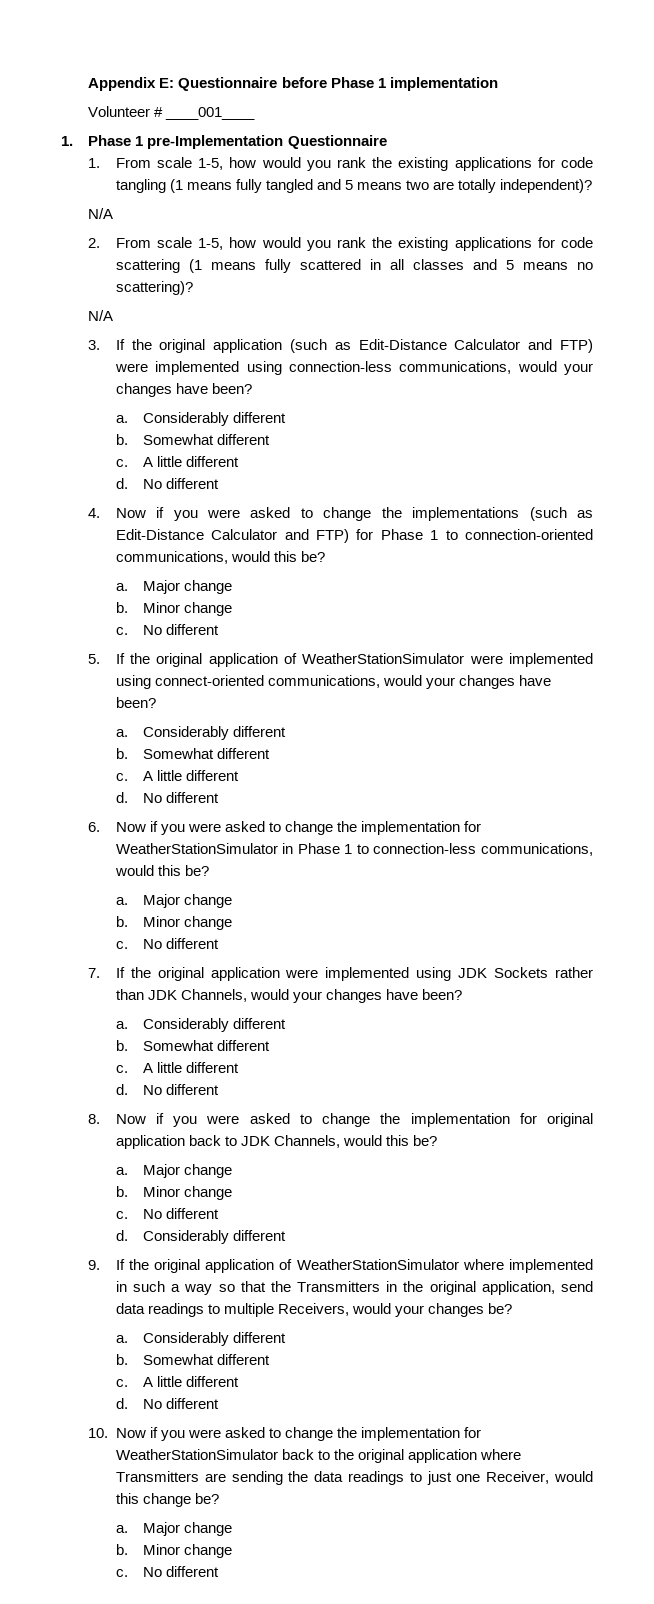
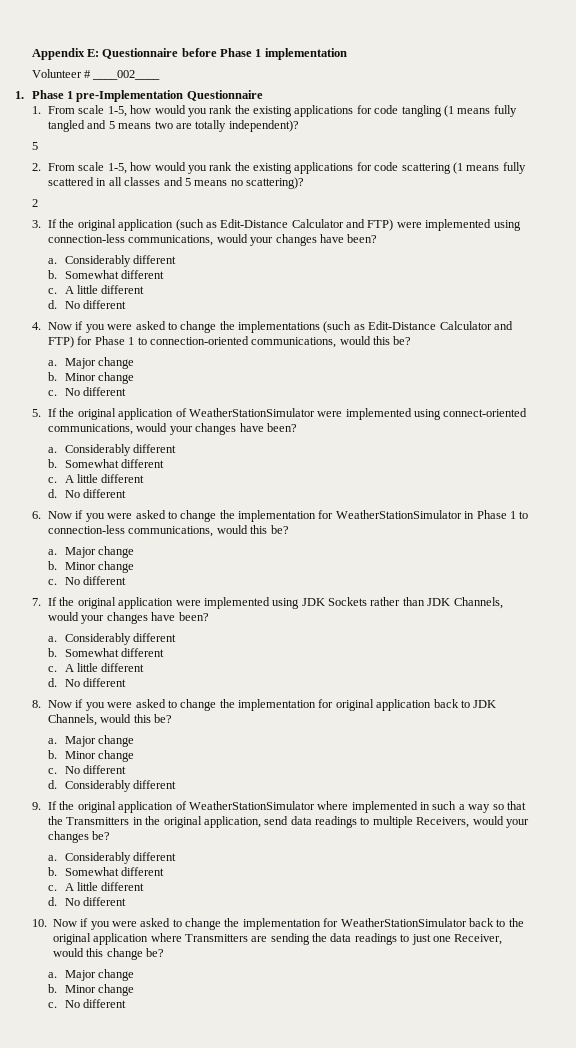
[165,107,256,120] ____001____ -> [92,70,161,80] ____002____
[88,208,114,219] N/A -> [31,142,38,150] 5
[88,310,114,321] N/A -> [31,199,38,207] 2

